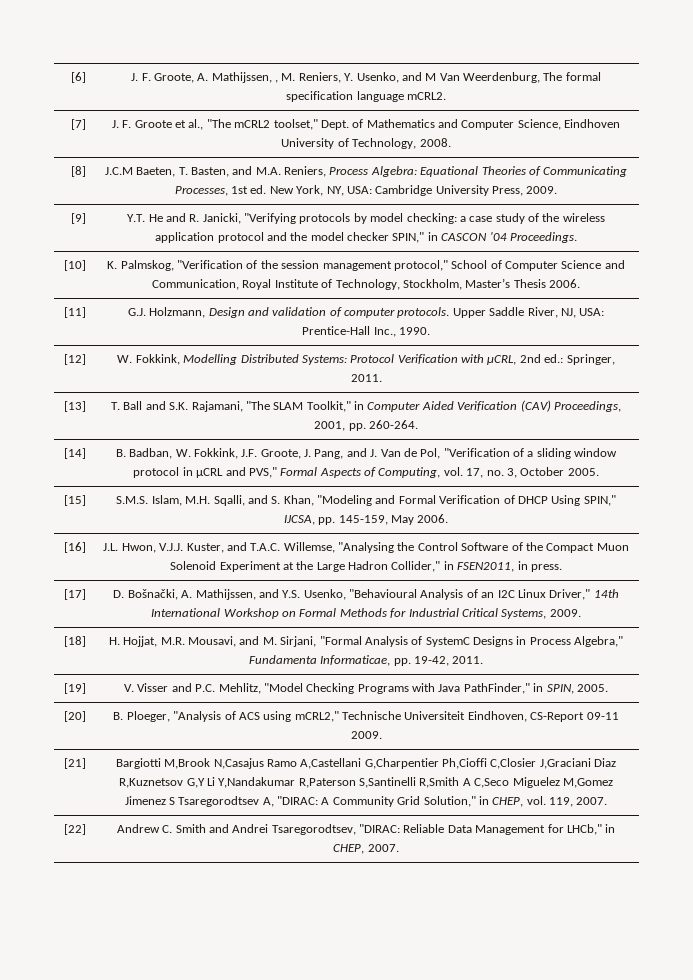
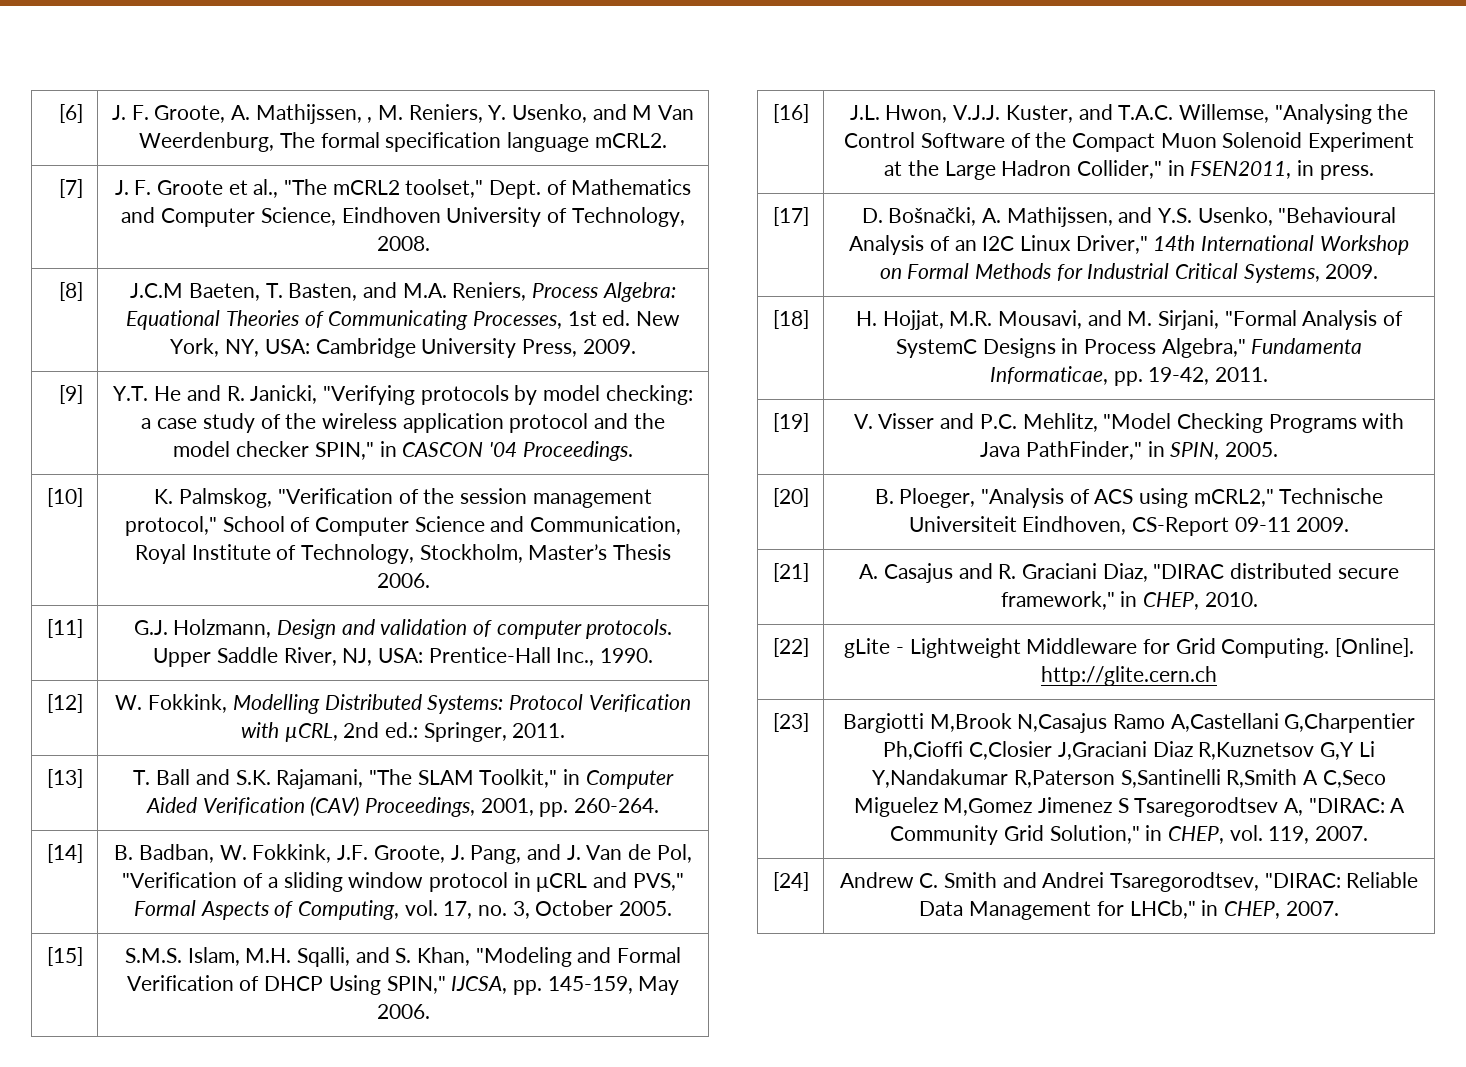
(86, 763) none -> [859,563,1399,583] [1000,591,1258,610] [773,638,810,657] [844,638,1414,658] [1041,666,1217,686] [773,713,810,732] | A. Casajus and R. Graciani Diaz, "DIRAC distributed secure framework," in CHEP, 2010. // [22] | gLite - Lightweight Middleware for Grid Computing. [Online]. http://glite.cern.ch // [23]
[63,824,86,835] [22] -> [773,872,810,891] [24]

